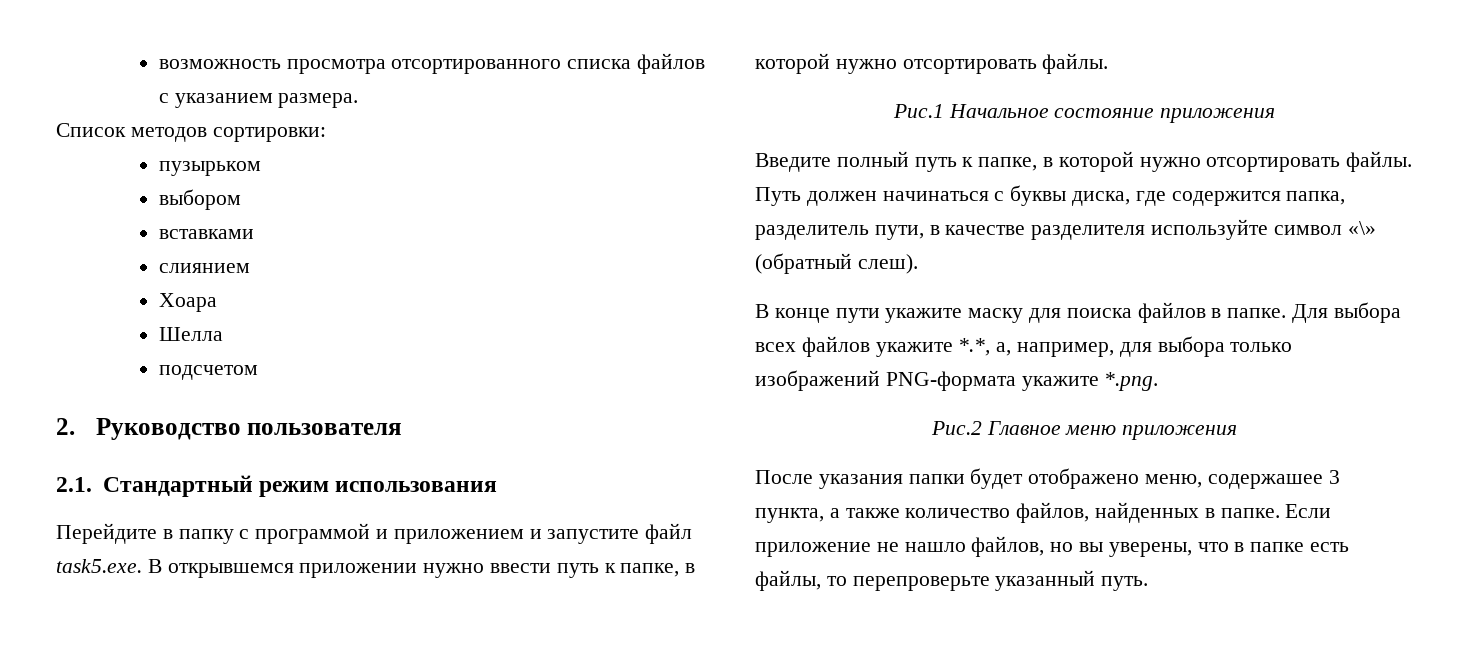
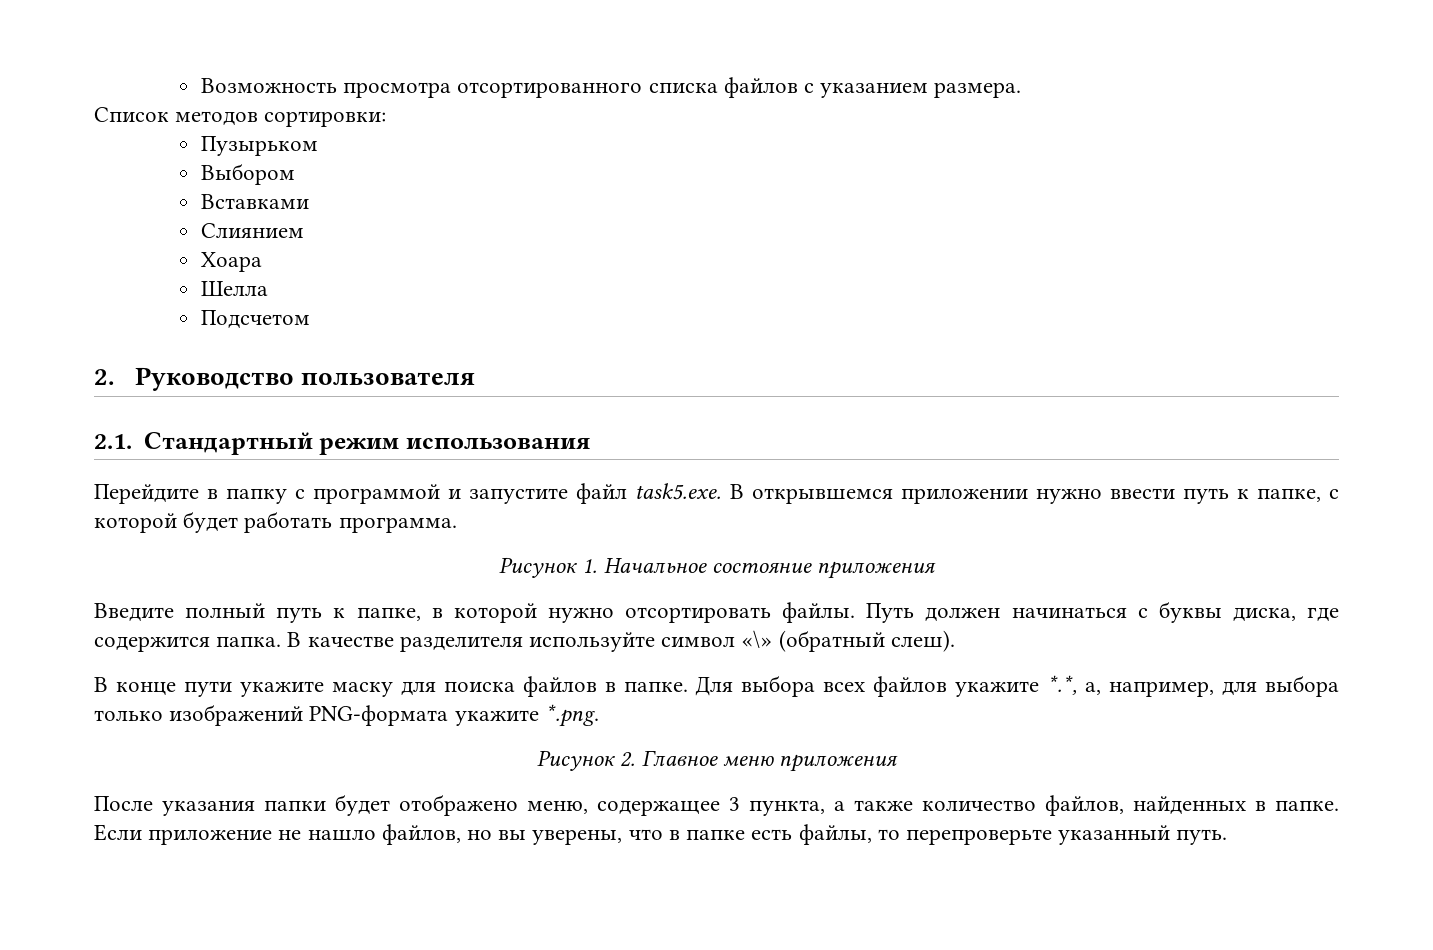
[158,59,281,69] возможность -> [200,78,337,93] Возможность
[158,161,261,176] [158,189,241,210] [158,229,254,239] [158,263,250,273] пузырьком // выбором // вставками // слиянием -> [200,136,318,156] [200,163,295,185] [200,194,309,209] [200,223,304,238] Пузырьком // Выбором // Вставками // Слиянием
[158,365,258,380] подсчетом -> [200,310,310,329] Подсчетом
[393,529,542,544] приложением и -> (462, 494) none
[685,563,696,573] [755,53,1109,74] [892,104,944,118] в которой нужно отсортировать файлы. // Рис.1 -> [1328,489,1339,499] [94,511,457,533] [499,557,598,578] с которой будет работать программа. // Рисунок 1.
[1286,191,1346,205] [755,225,940,240] папка, разделитель пути, в -> [216,632,302,647] папка. В
[930,421,982,435] Рис.2 -> [537,750,636,771] Рисунок 2.
[1207,474,1323,489] содержашее -> [597,800,720,816] содержащее

